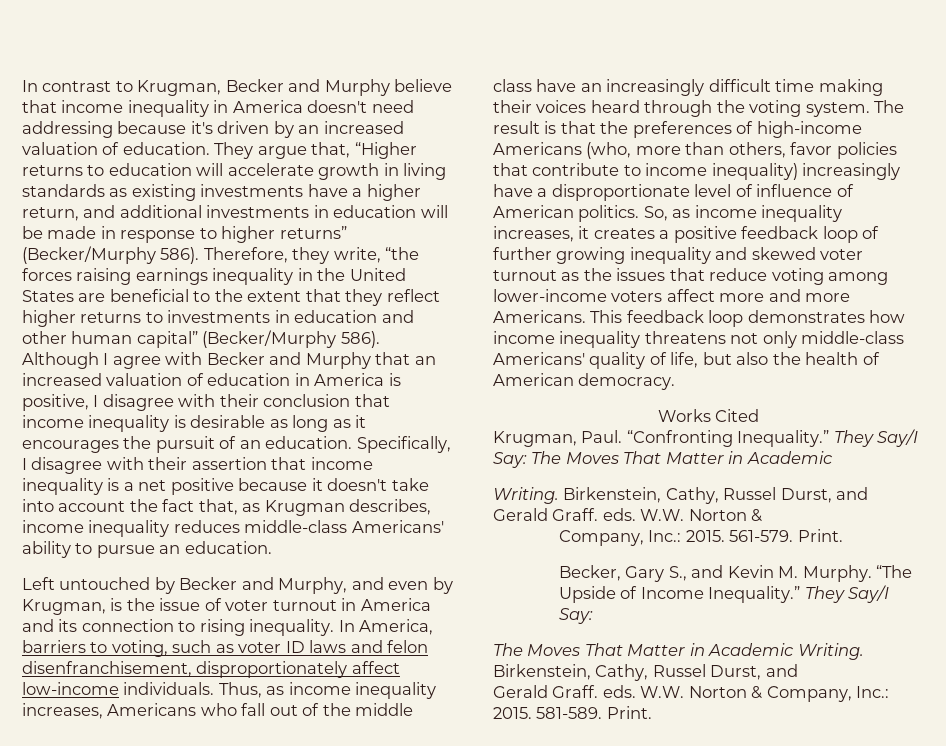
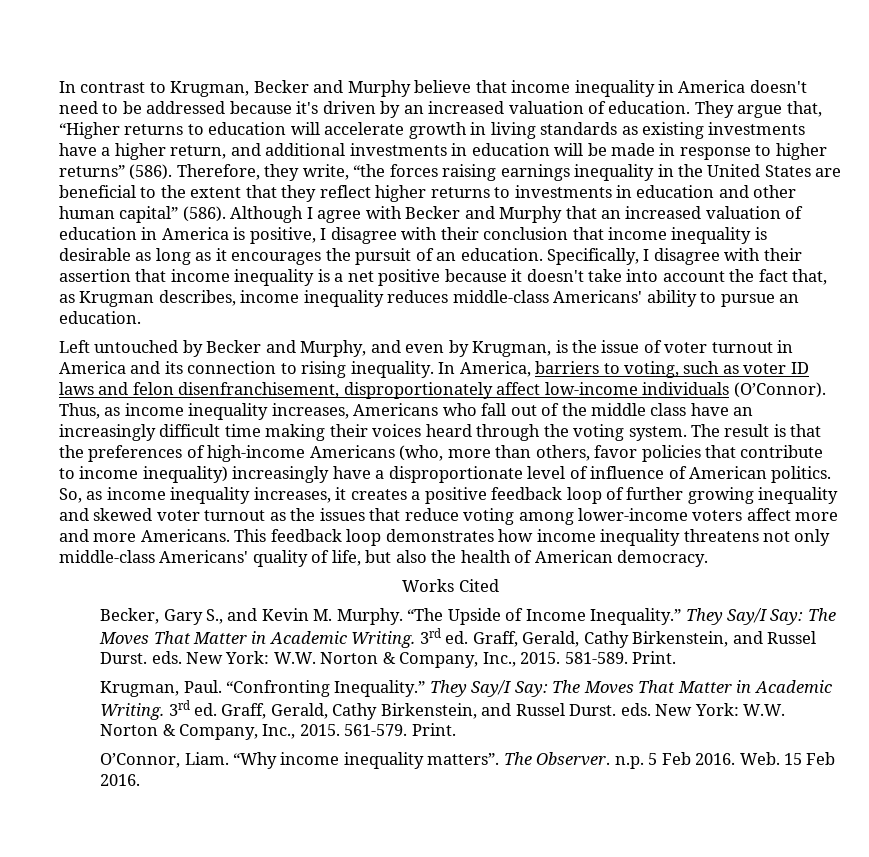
[22,121,113,138] addressing -> [102,101,226,114] to be addressed
[22,246,200,264] (Becker/Murphy 586). -> [129,164,173,180] (586).
[202,330,380,348] (Becker/Murphy 586). -> [182,206,226,222] (586).
[123,682,215,695] individuals. -> [642,382,826,398] individuals (O’Connor).
[493,429,919,447] [493,451,833,468] [493,487,869,504] [493,508,763,522] [558,529,843,546] // Krugman, Paul. “Confronting Inequality.” They Say/I Say: The Moves That Matter in Academic // Writing. Birkenstein, Cathy, Russel Durst, and Gerald Graff. eds. W.W. Norton & // Company, Inc.: 2015. 561-579. Print. -> (499, 585) none
[493,643,864,660] [493,664,798,681] [493,685,890,702] // The Moves That Matter in Academic Writing. Birkenstein, Cathy, Russel Durst, and // Gerald Graff. eds. W.W. Norton & Company, Inc.: -> [807,608,836,621] [99,628,816,648] [100,651,516,668] The Moves That Matter in Academic Writing. 3rd ed. Graff, Gerald, Cathy Birkenstein, and Russel Durst. eds. New York: W.W. Norton & Company, Inc.,
(652, 712) none -> [100,680,833,697] [100,700,785,720] [100,723,456,740] [100,752,836,769] [100,774,141,786] // Krugman, Paul. “Confronting Inequality.” They Say/I Say: The Moves That Matter in Academic Writing. 3rd ed. Graff, Gerald, Cathy Birkenstein, and Russel Durst. eds. New York: W.W. Norton & Company, Inc., 2015. 561-579. Print. // O’Connor, Liam. “Why income inequality matters”. The Observer. n.p. 5 Feb 2016. Web. 15 Feb 2016.

